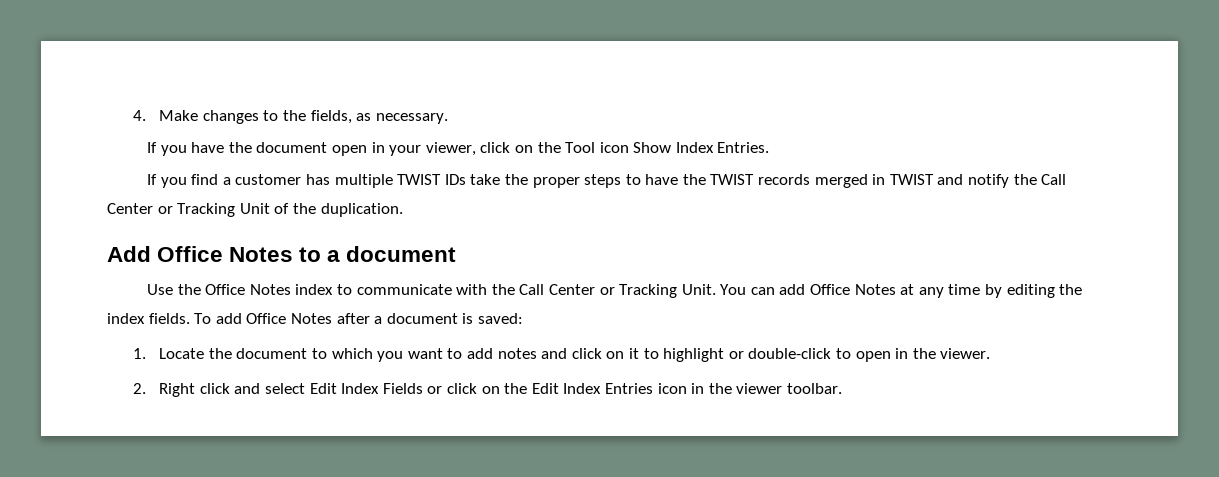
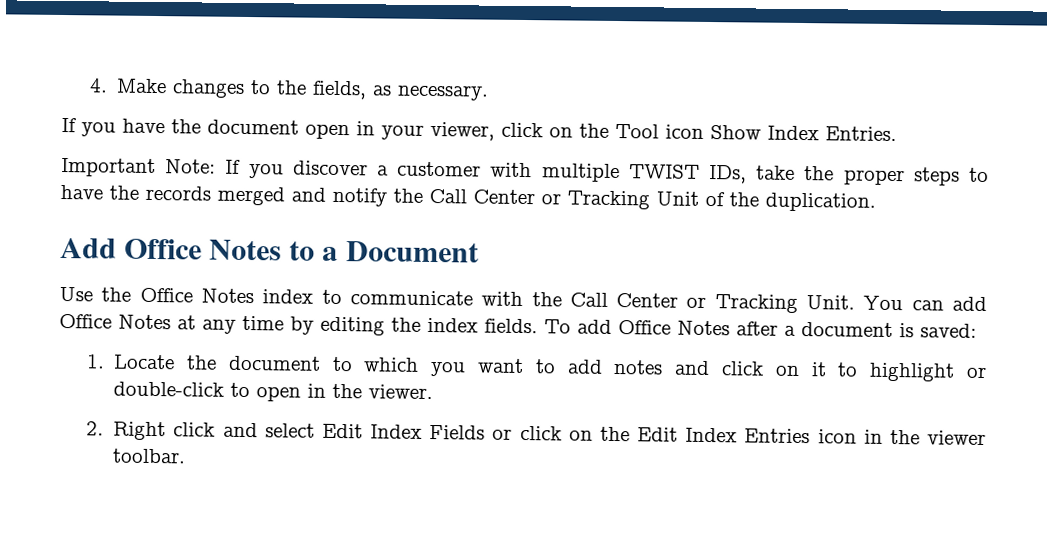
[147,174,219,188] If you find -> [61,157,368,179] Important Note: If you discover
[305,174,330,185] has -> [490,162,533,178] with
[444,174,466,185] IDs -> [709,165,747,184] IDs,
[710,174,755,185] TWIST -> (139, 192) none
[872,174,934,185] in TWIST -> (285, 196) none
[346,246,457,262] document -> [345,241,479,263] Document

